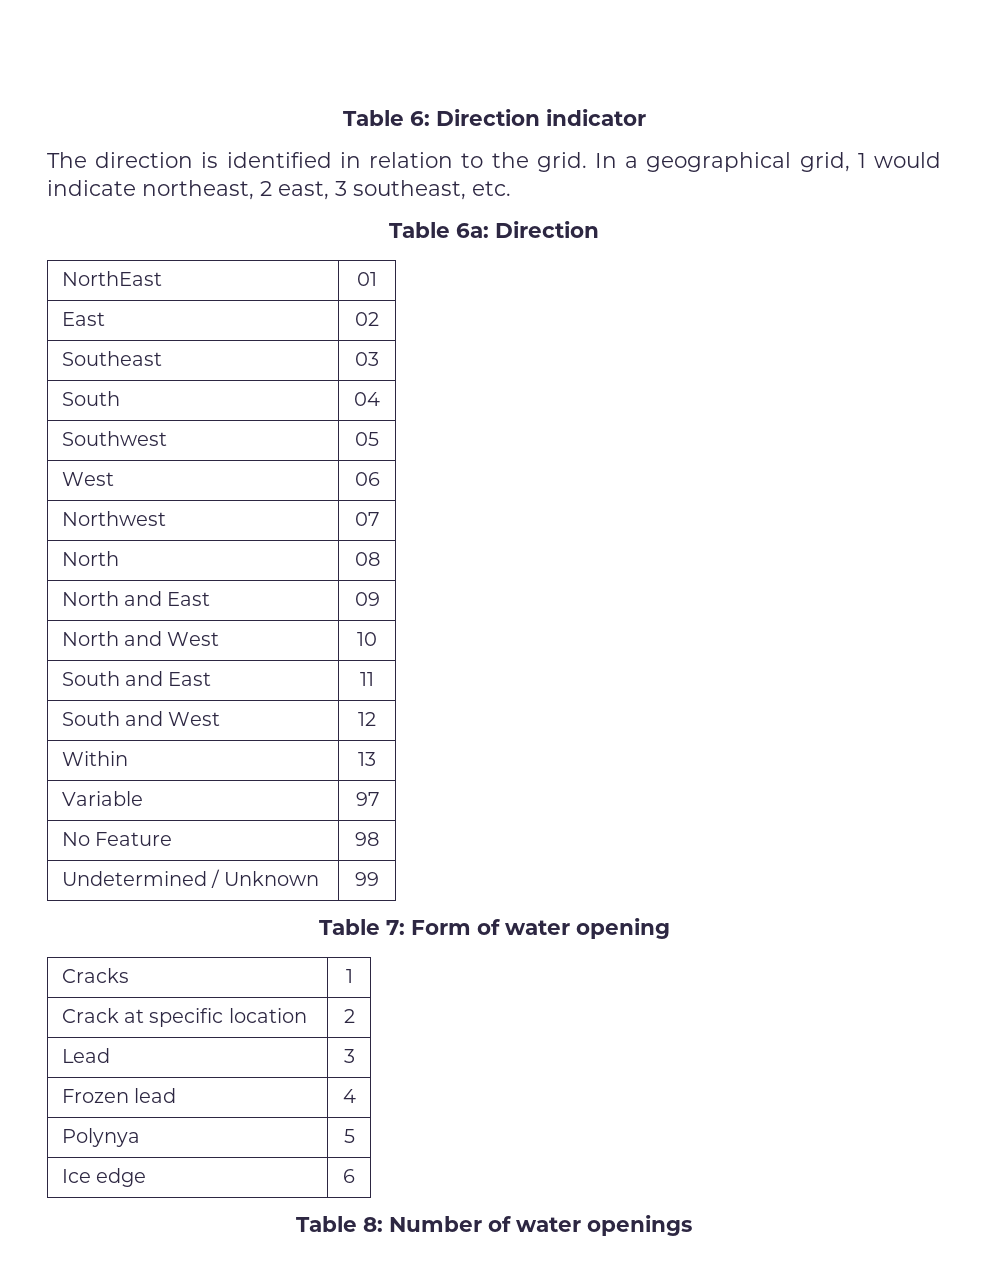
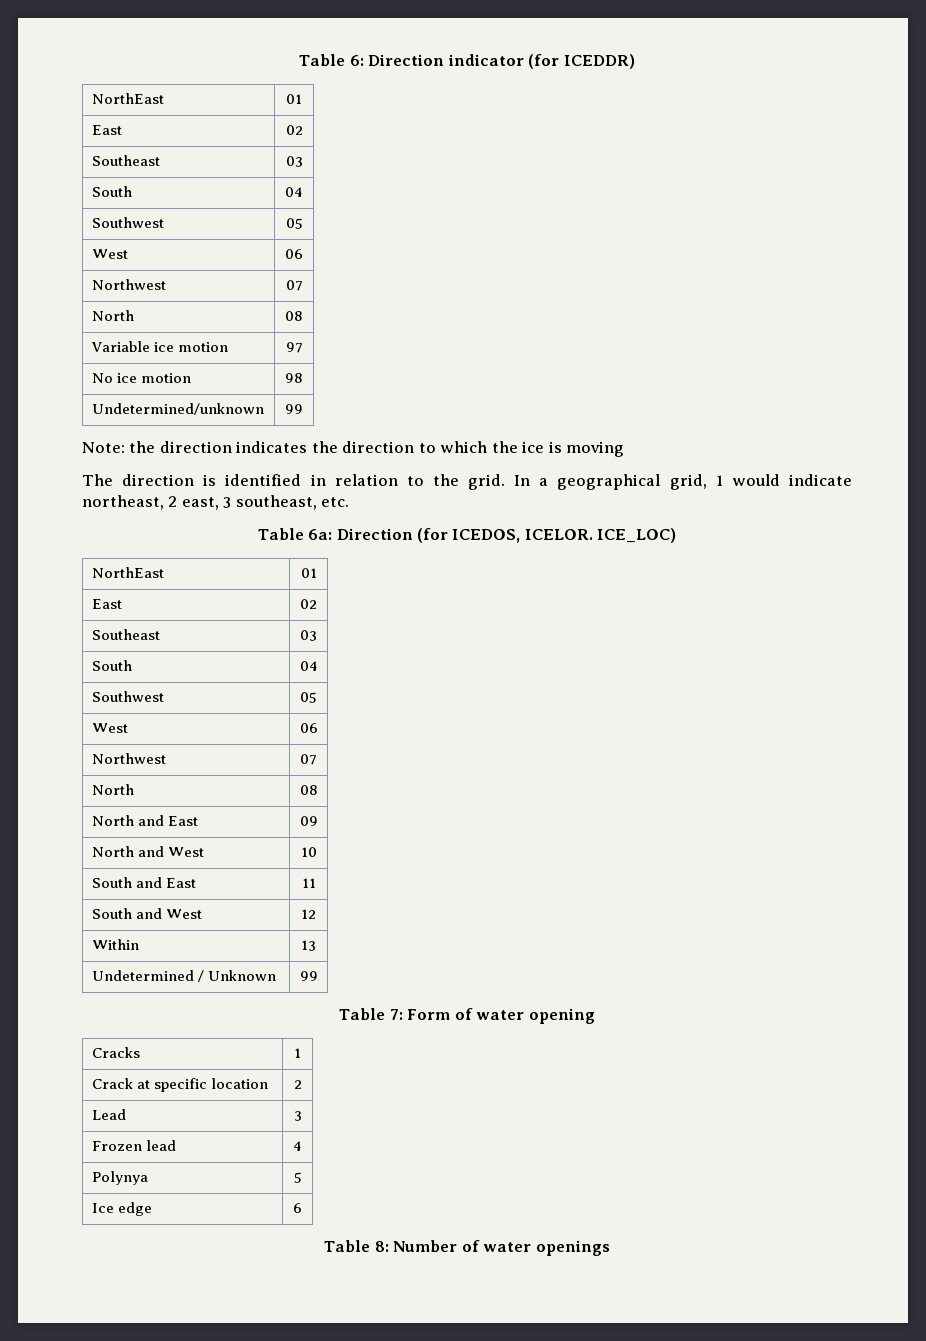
(646, 117) none -> [528,54,635,69] [91,93,164,104] [286,94,302,104] [91,125,122,135] [285,125,303,135] [91,155,160,166] [285,156,303,167] [91,186,132,197] [285,187,303,197] [91,217,164,228] [285,218,303,229] [91,249,128,259] [285,249,303,259] [91,279,166,290] [285,280,303,291] [91,310,134,321] [285,311,303,321] [90,341,228,352] [285,342,303,353] [91,373,191,383] [285,373,303,383] [91,403,264,415] [285,404,303,414] [82,441,625,457] (for ICEDDR) // NorthEast | 01 // East | 02 // Southeast | 03 // South | 04 // Southwest | 05 // West | 06 // Northwest | 07 // North | 08 // Variable ice motion | 97 // No ice motion | 98 // Undetermined/unknown | 99 // Note: the direction indicates the direction to which the ice is moving
(599, 229) none -> [416,528,677,543] (for ICEDOS, ICELOR. ICE_LOC)
[61,791,143,806] [355,792,379,806] [61,832,173,846] [355,832,379,846] // Variable | 97 // No Feature | 98 -> (316, 945) none

